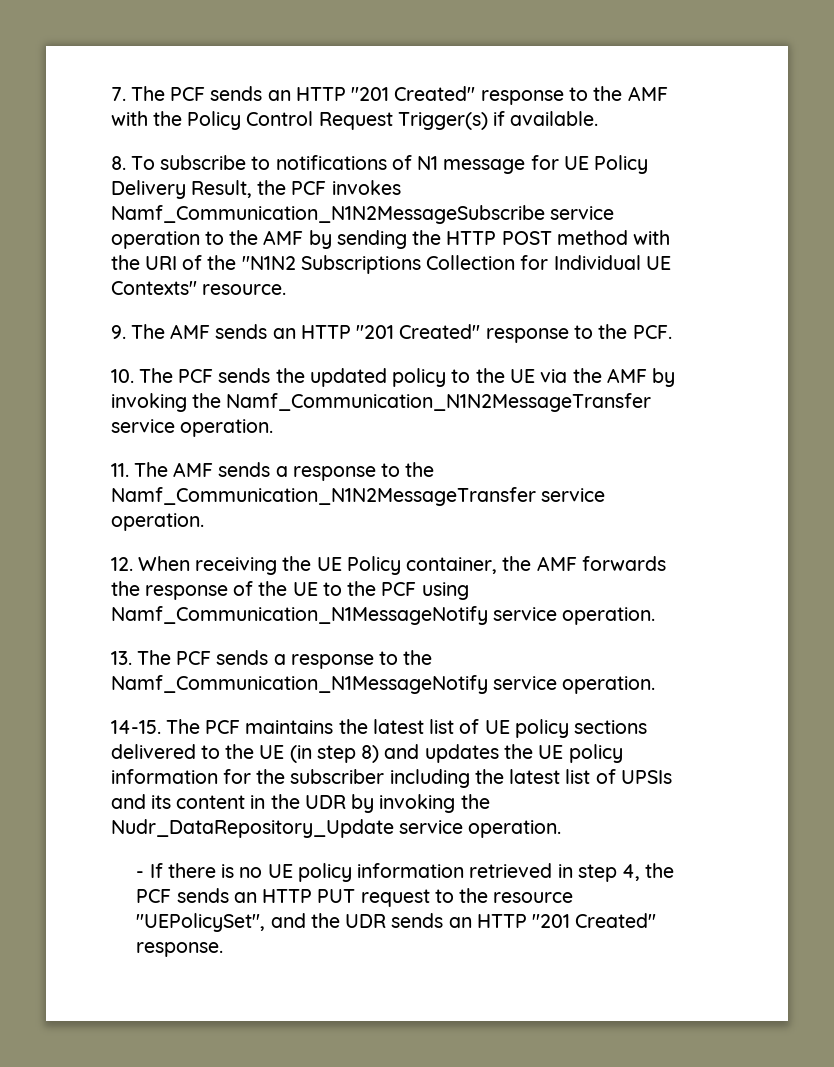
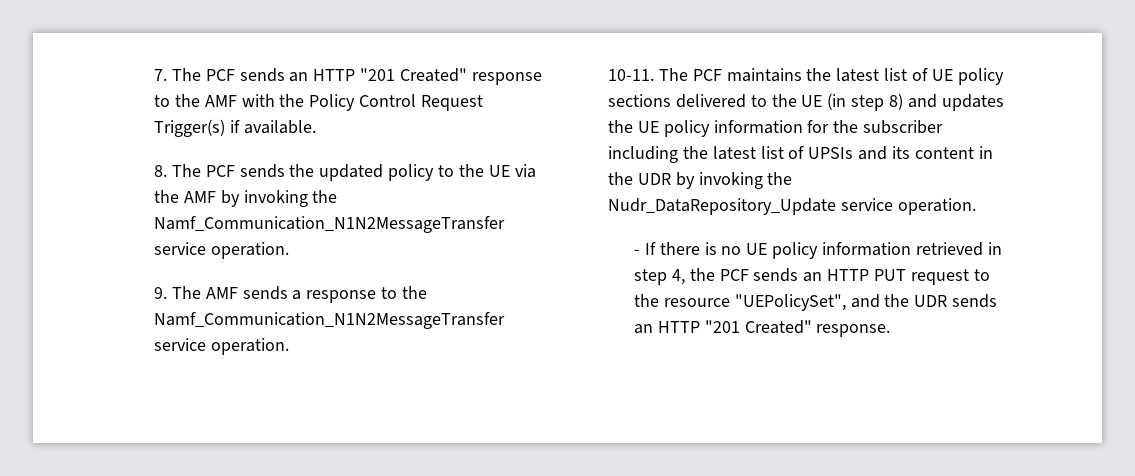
[130,155,649,174] [110,180,401,199] [110,205,614,224] [110,230,671,249] [110,255,672,274] [110,281,286,295] [110,324,672,343] [110,369,134,383] To subscribe to notifications of N1 message for UE Policy Delivery Result, the PCF invokes Namf_Communication_N1N2MessageSubscribe service operation to the AMF by sending the HTTP POST method with the URI of the "N1N2 Subscriptions Collection for Individual UE Contexts" resource. // 9. The AMF sends an HTTP "201 Created" response to the PCF. // 10. -> (167, 171) none
[110,463,129,477] 11. -> [153,287,167,299] 9.
[110,556,667,575] [110,581,469,600] [110,606,656,625] [110,650,433,669] [110,675,656,694] [110,720,161,734] 12. When receiving the UE Policy container, the AMF forwards the response of the UE to the PCF using Namf_Communication_N1MessageNotify service operation. // 13. The PCF sends a response to the Namf_Communication_N1MessageNotify service operation. // 14-15. -> [607,69,654,81] 10-11.

